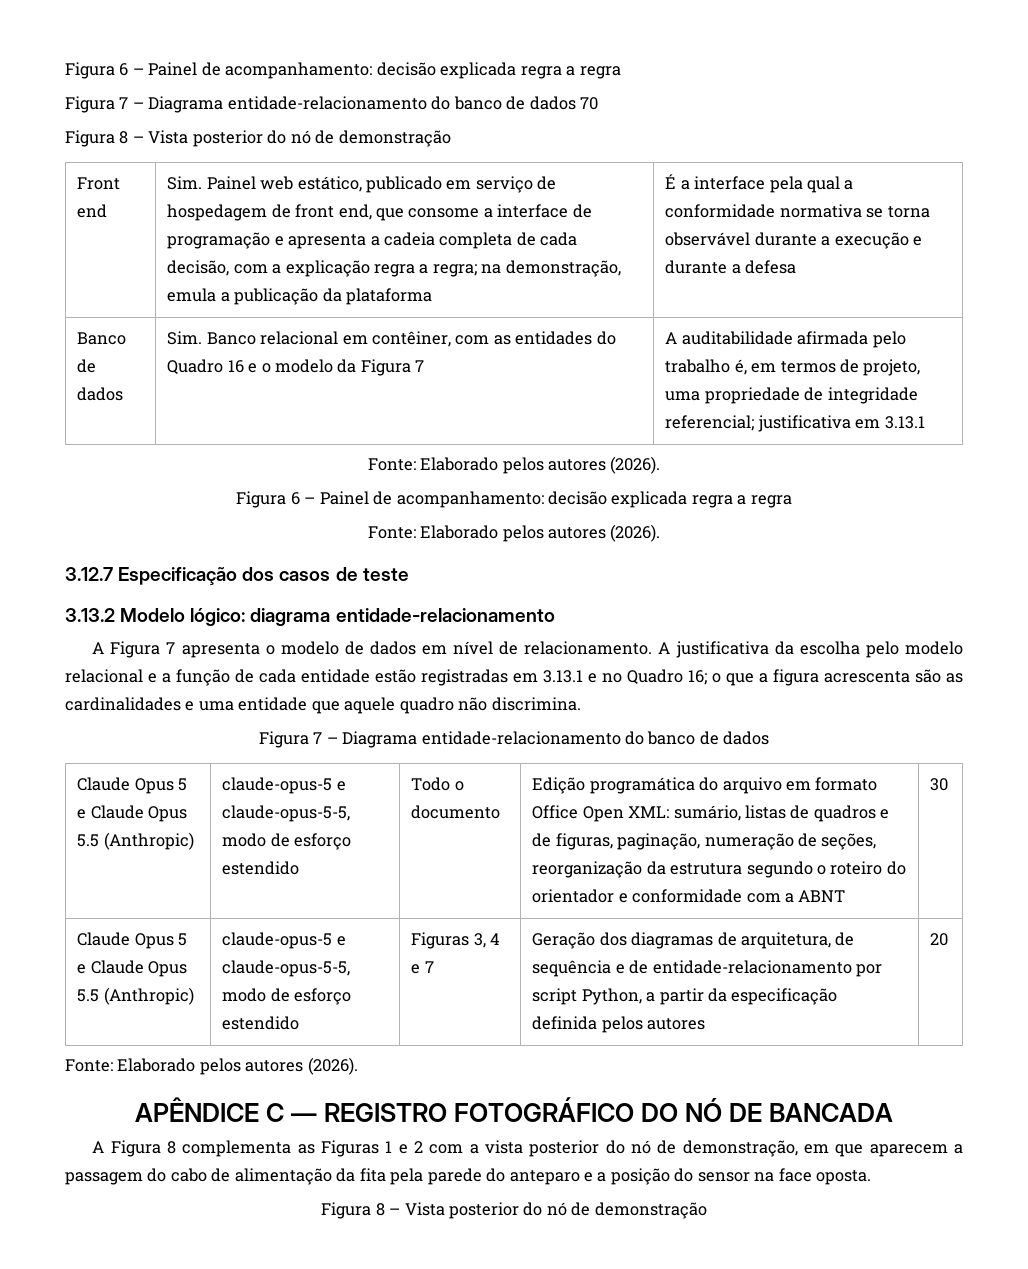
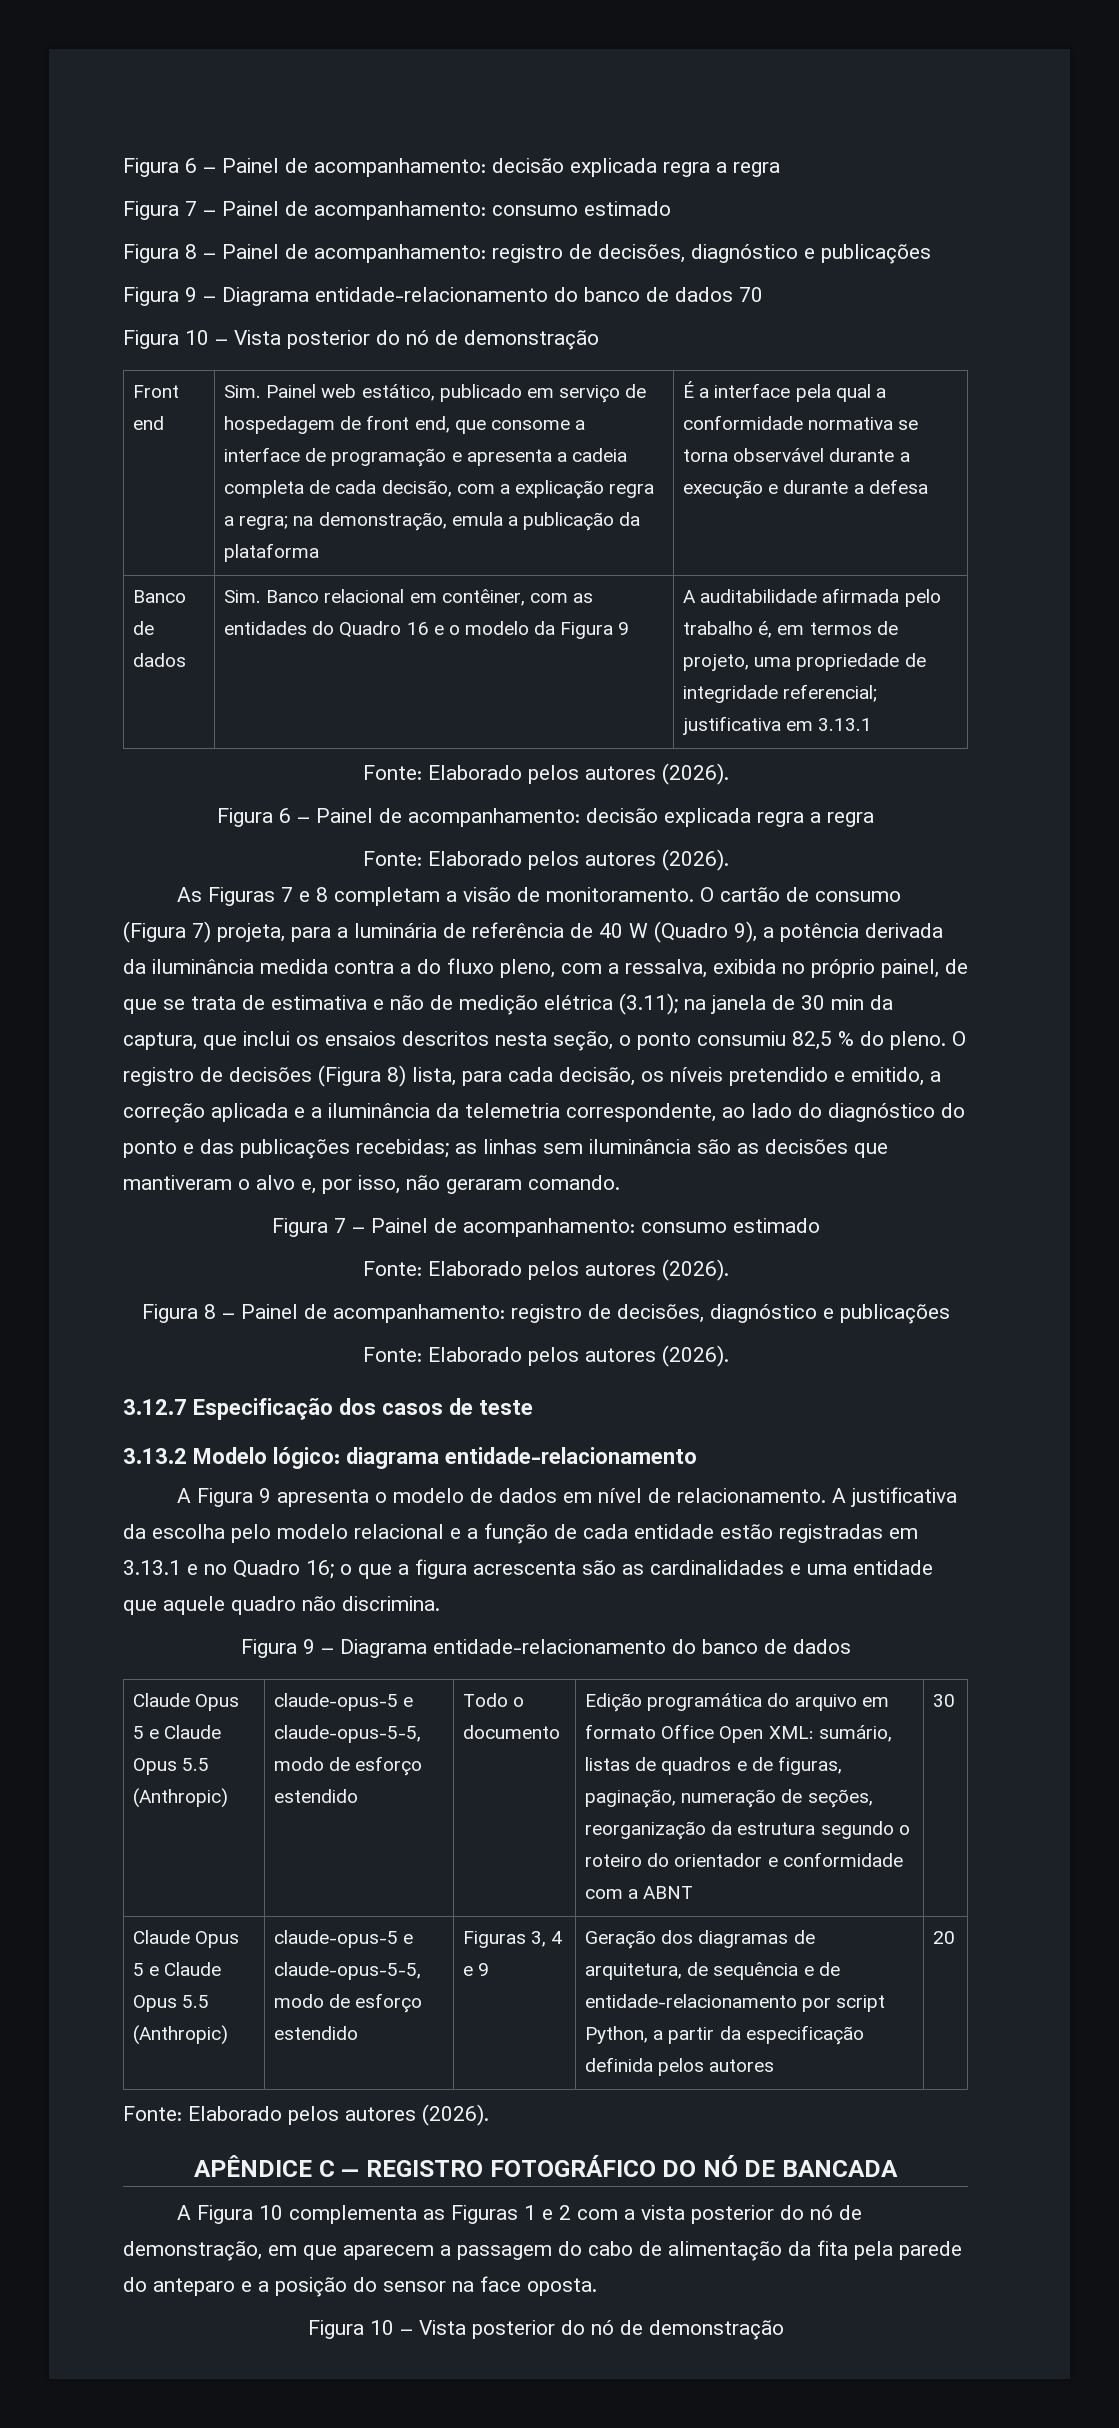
(144, 105) none -> [222,201,671,220] [123,244,931,264] [123,287,216,306] Painel de acompanhamento: consumo estimado // Figura 8 – Painel de acompanhamento: registro de decisões, diagnóstico e publicações // Figura 9 –
[119,131,129,144] 8 -> [185,330,209,345] 10
[415,360,425,372] 7 -> [618,622,630,635] 9
(661, 533) none -> [176,887,901,906] [123,921,943,943] [123,958,968,978] [123,993,893,1015] [123,1031,966,1051] [123,1065,941,1087] [123,1103,965,1123] [123,1139,888,1159] [123,1175,620,1194] [271,1218,820,1237] [362,1259,729,1281] [141,1304,950,1324] [362,1345,729,1367] // As Figuras 7 e 8 completam a visão de monitoramento. O cartão de consumo (Figura 7) projeta, para a luminária de referência de 40 W (Quadro 9), a potência derivada da iluminância medida contra a do fluxo pleno, com a ressalva, exibida no próprio painel, de que se trata de estimativa e não de medição elétrica (3.11); na janela de 30 min da captura, que inclui os ensaios descritos nesta seção, o ponto consumiu 82,5 % do pleno. O registro de decisões (Figura 8) lista, para cada decisão, os níveis pretendido e emitido, a correção aplicada e a iluminância da telemetria correspondente, ao lado do diagnóstico do ponto e das publicações recebidas; as linhas sem iluminância são as decisões que mantiveram o alvo e, por isso, não geraram comando. // Figura 7 – Painel de acompanhamento: consumo estimado // Fonte: Elaborado pelos autores (2026). // Figura 8 – Painel de acompanhamento: registro de decisões, diagnóstico e publicações // Fonte: Elaborado pelos autores (2026).
[166,642,176,654] 7 -> [258,1488,271,1503] 9
[313,732,323,744] 7 -> [302,1639,315,1654] 9
[424,961,434,973] 7 -> [478,1963,490,1976] 9
[166,1141,176,1154] 8 -> [258,2205,283,2220] 10
[375,1203,385,1216] 8 -> [369,2320,394,2335] 10

